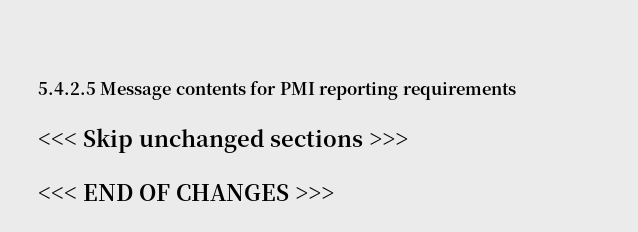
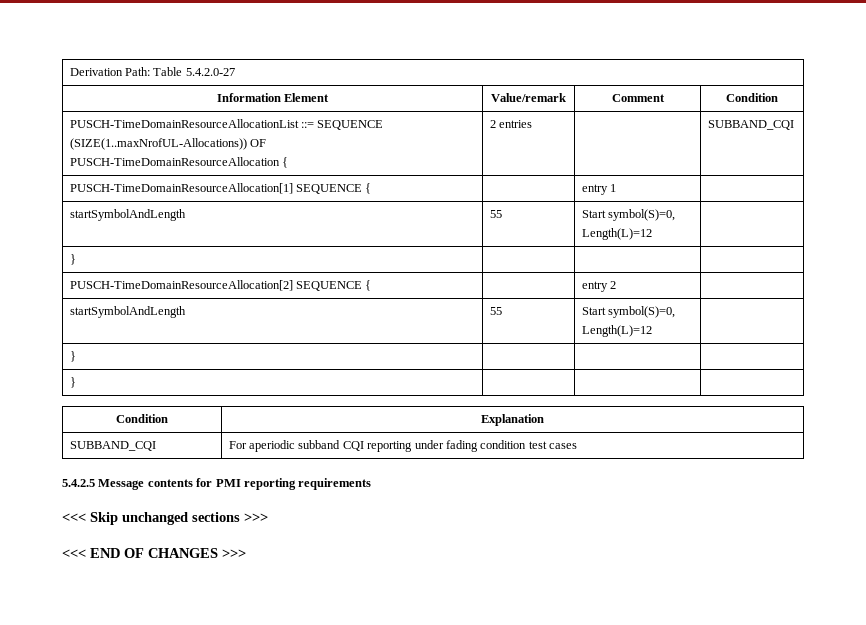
(38, 88) none -> [69,67,235,76] [216,93,330,102] [491,93,566,102] [611,94,665,102] [726,93,778,102] [69,119,384,130] [69,138,267,150] [69,157,289,168] [489,120,533,128] [707,120,794,130] [69,183,372,194] [581,184,617,195] [69,209,186,221] [489,210,502,218] [581,209,676,221] [581,228,652,240] [69,254,76,265] [69,280,372,291] [581,281,617,292] [69,306,186,318] [489,307,502,315] [581,306,676,318] [581,325,652,337] [69,351,76,362] [69,377,76,388] [116,414,168,423] [481,414,544,426] [69,441,156,451] [228,440,578,452] Derivation Path: Table 5.4.2.0-27 // Information Element | Value/remark | Comment | Condition // PUSCH-TimeDomainResourceAllocationList ::= SEQUENCE (SIZE(1..maxNrofUL-Allocations)) OF PUSCH-TimeDomainResourceAllocation { | 2 entries | | SUBBAND_CQI // PUSCH-TimeDomainResourceAllocation[1] SEQUENCE { | | entry 1 | // startSymbolAndLength | 55 | Start symbol(S)=0, Length(L)=12 | // } | | | // PUSCH-TimeDomainResourceAllocation[2] SEQUENCE { | | entry 2 | // startSymbolAndLength | 55 | Start symbol(S)=0, Length(L)=12 | // } | | | // } | | | // Condition | Explanation // SUBBAND_CQI | For aperiodic subband CQI reporting under fading condition test cases //

